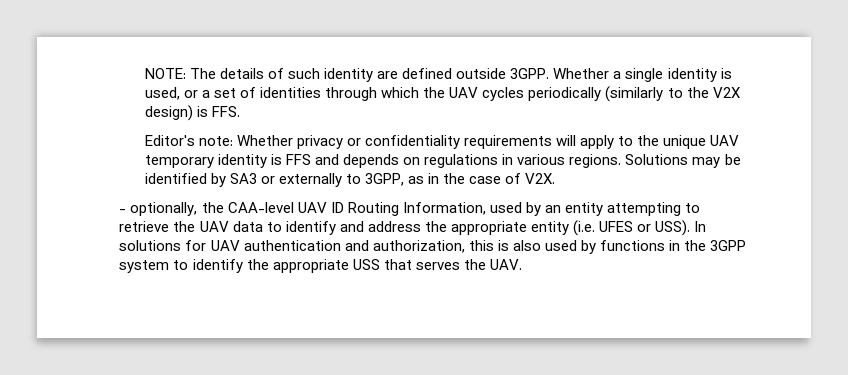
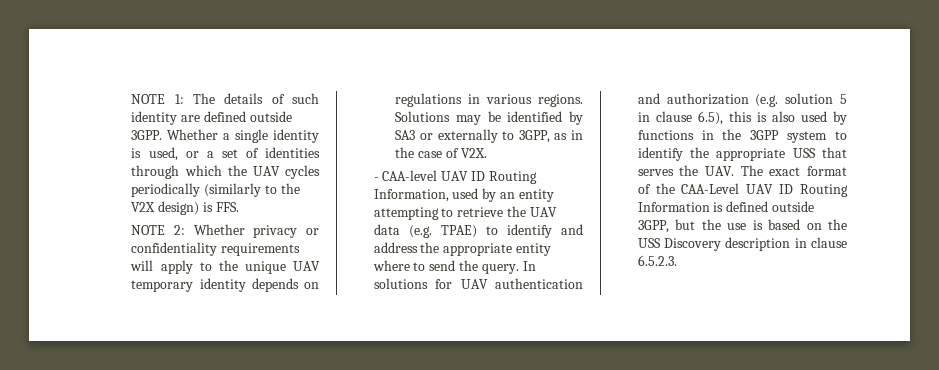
[144,68,186,79] NOTE: -> [131,94,184,104] NOTE 1:
[144,135,233,146] Editor's note: -> [131,225,186,235] NOTE 2:
[270,154,340,165] is FFS and -> (246, 285) none
[130,202,224,216] optionally, the -> (379, 179) none
(263, 226) none -> [408,225,477,238] (e.g. TPAE)
[572,220,691,236] (i.e. UFES or USS). -> [372,260,519,274] where to send the query.
[372,240,465,253] authorization, -> [666,93,847,107] [637,111,723,125] authorization (e.g. solution 5 in clause 6.5),
(522, 264) none -> [740,165,847,176] [637,183,848,197] [637,201,815,212] [637,219,847,233] [637,237,847,251] [637,255,677,266] The exact format of the CAA-Level UAV ID Routing Information is defined outside 3GPP, but the use is based on the USS Discovery description in clause 6.5.2.3.

